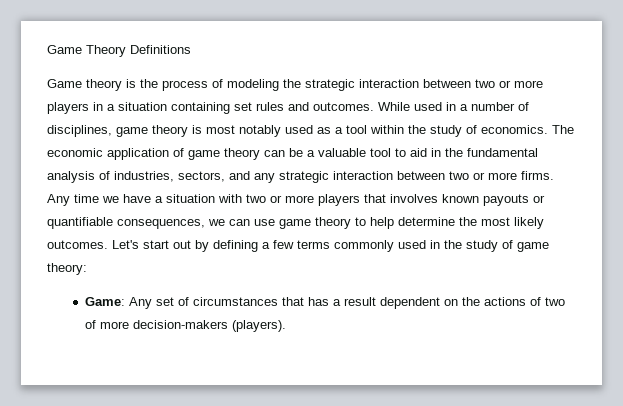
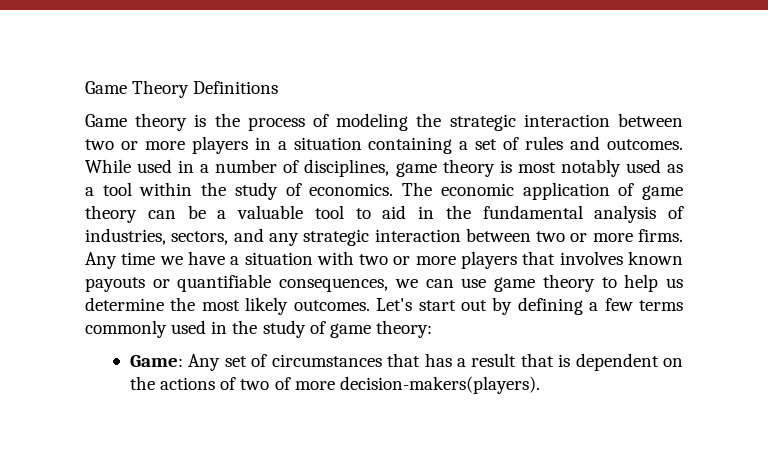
[234,102,252,111] set -> [459,137,520,150] a set of
(394, 223) none -> [666,278,684,288] us
(376, 301) none -> [520,353,571,367] that is
[132,320,286,332] decision-makers (players). -> [339,376,540,394] decision-makers(players).

